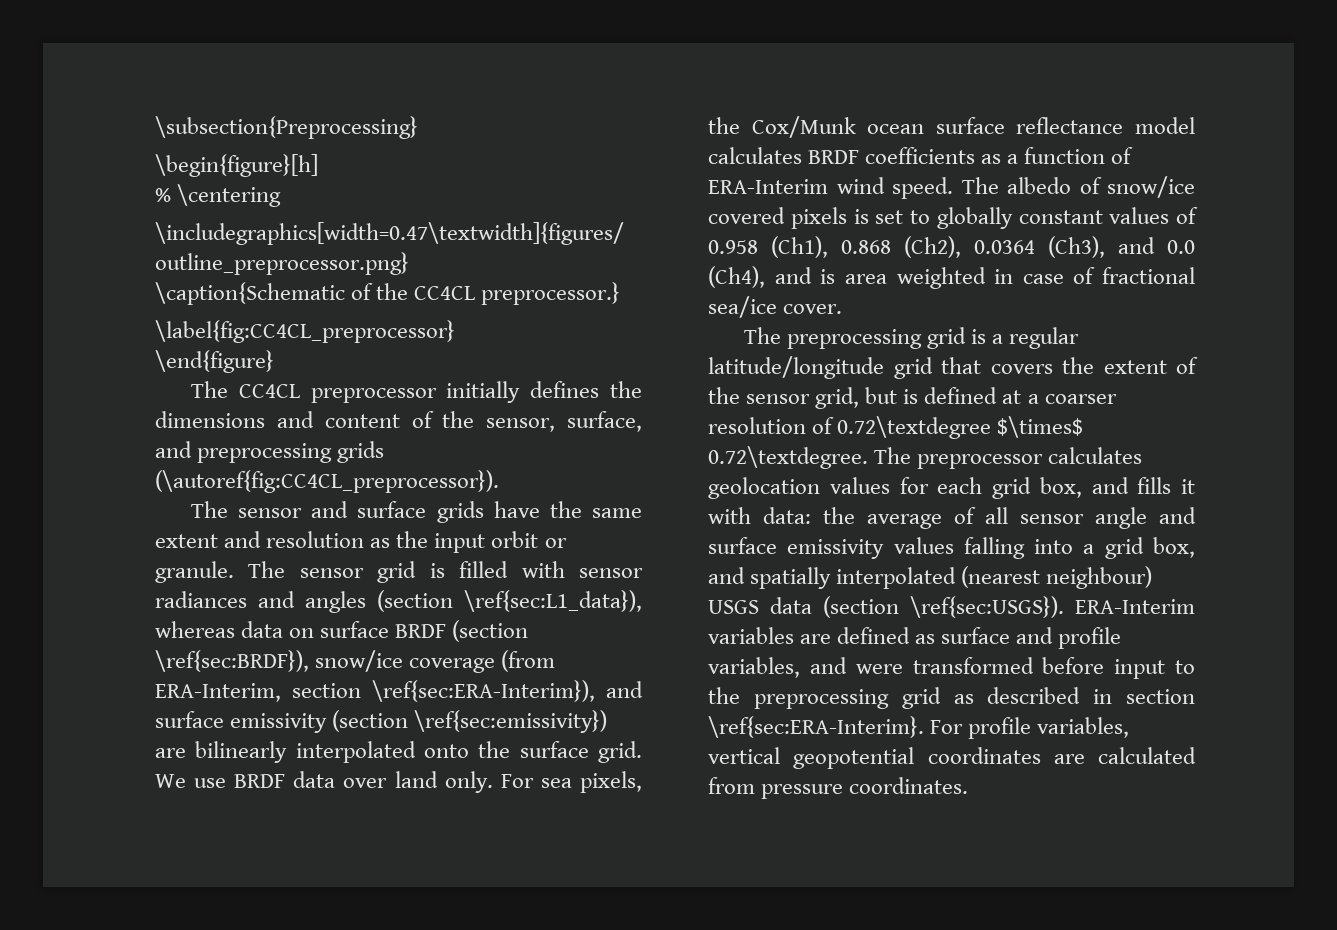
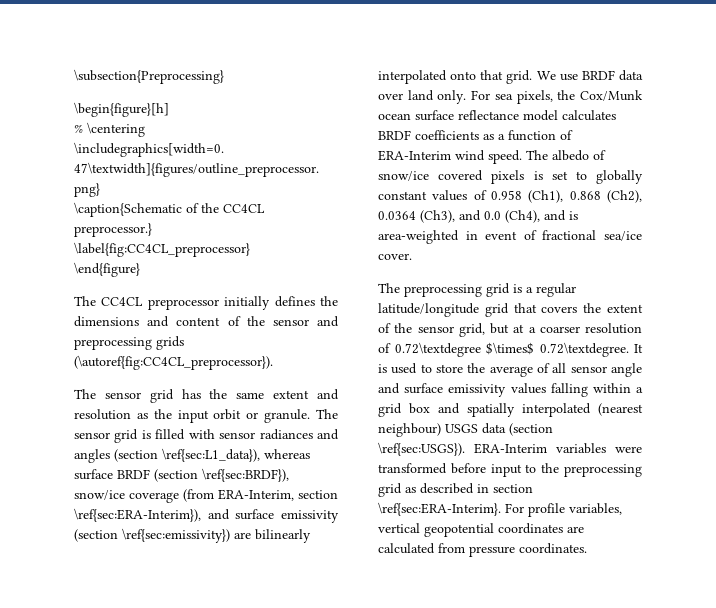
[486,411,642,432] sensor, surface, -> [272,319,309,326] sensor
[311,501,540,523] and surface grids have -> [149,389,201,403] grid has
[241,621,315,638] data on -> (310, 454) none
[478,741,589,758] the surface -> [480,70,504,80] that
[844,267,1064,289] area weighted in case -> [378,230,518,244] area-weighted in event
[903,387,998,404] is defined -> (509, 328) none
[874,447,1143,469] [708,477,1195,499] [708,507,811,524] The preprocessor calculates geolocation values for each grid box, and fills it with data: -> [634,344,643,353] [378,363,463,374] It is used to store
[1034,539,1074,554] into -> [592,383,631,393] within
[1153,537,1195,558] box, -> [409,403,430,414] box
[800,627,1122,649] [708,657,847,678] are defined as surface and profile variables, and -> (606, 448) none

